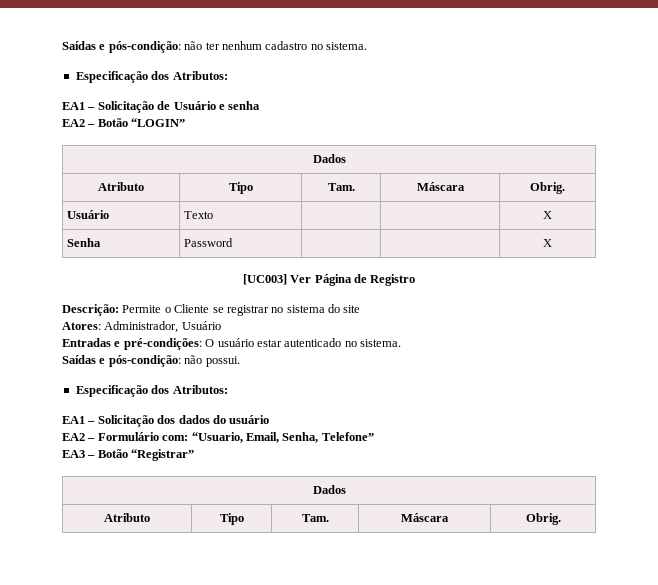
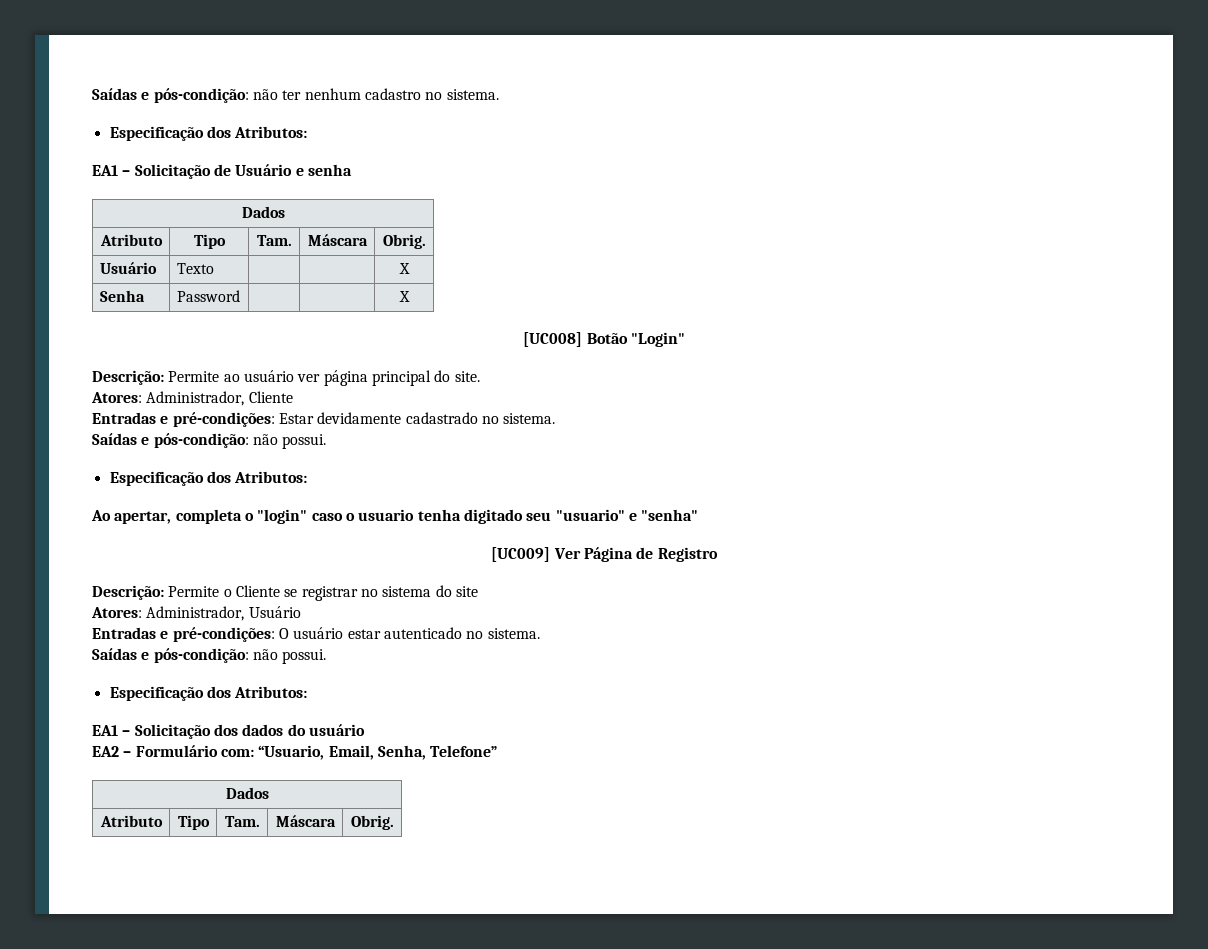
[62,118,186,127] // EA2 – Botão “LOGIN” -> (352, 170) none
[242,274,287,285] [UC003] -> [523,332,685,347] [92,370,480,386] [91,391,293,406] [92,412,556,427] [92,433,327,449] [109,471,308,486] [91,509,699,524] [491,547,551,562] [UC008] Botão "Login" // Descrição: Permite ao usuário ver página principal do site. // Atores: Administrador, Cliente // Entradas e pré-condições: Estar devidamente cadastrado no sistema. // Saídas e pós-condição: não possui. // Especificação dos Atributos: // Ao apertar, completa o "login" caso o usuario tenha digitado seu "usuario" e "senha" // [UC009]
[62,449,195,461] // EA3 – Botão “Registrar” -> (498, 751) none

